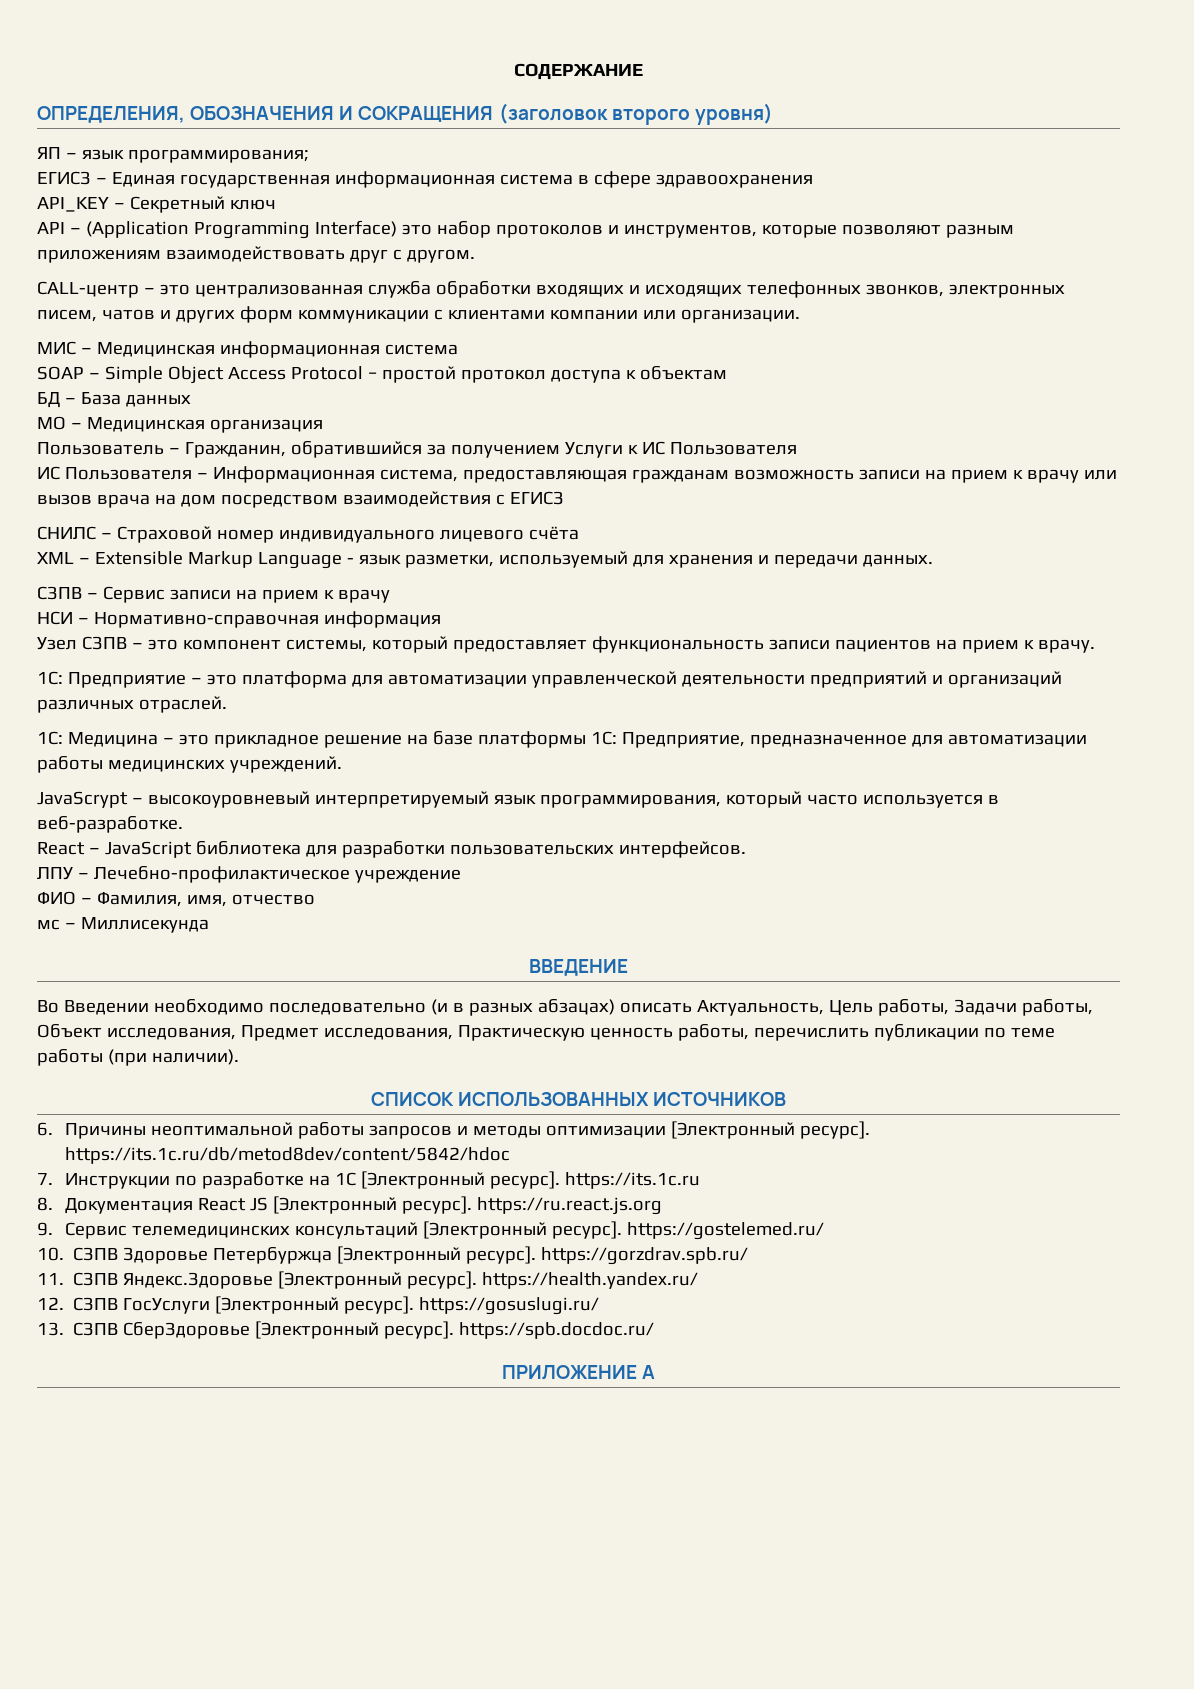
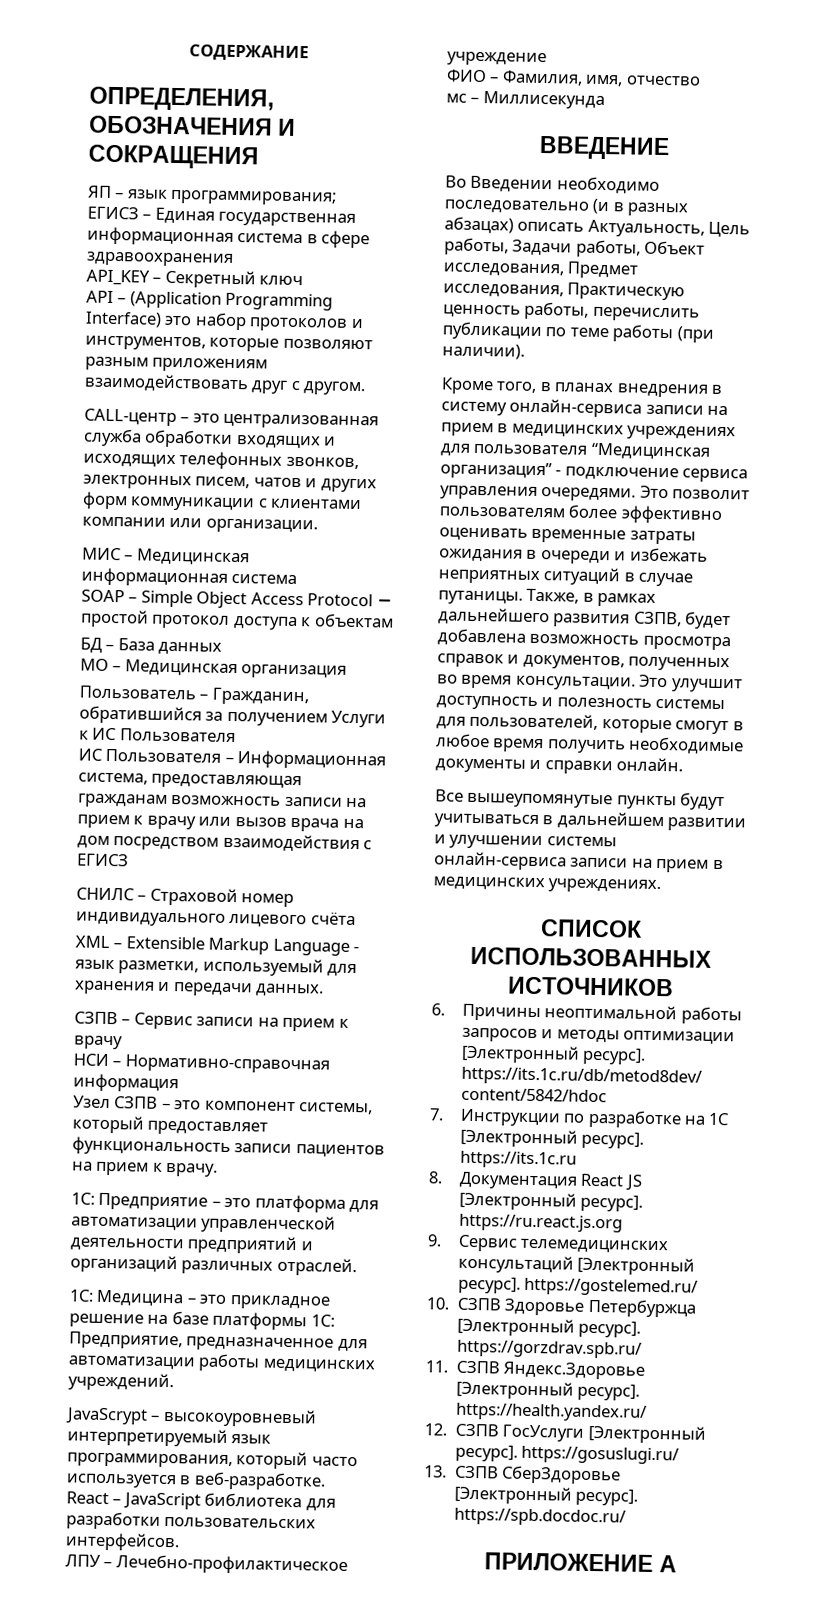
[498,103,773,125] (заголовок второго уровня) -> (259, 157) none
(239, 1057) none -> [441,377,724,398] [441,398,729,418] [441,422,737,441] [440,442,711,460] [440,461,749,483] [440,485,751,502] [439,504,723,525] [439,527,696,545] [439,547,708,565] [438,567,694,587] [438,588,657,607] [438,607,732,630] [437,628,731,651] [437,653,731,672] [437,674,743,693] [436,695,726,711] [436,712,744,735] [436,733,745,755] [435,757,684,775] [435,789,726,811] [434,811,747,832] [434,834,617,850] [434,851,724,873] [433,876,662,894] // Кроме того, в планах внедрения в систему онлайн-сервиса записи на прием в медицинских учреждениях для пользователя “Медицинская организация” - подключение сервиса управления очередями. Это позволит пользователям более эффективно оценивать временные затраты ожидания в очереди и избежать неприятных ситуаций в случае путаницы. Также, в рамках дальнейшего развития СЗПВ, будет добавлена возможность просмотра справок и документов, полученных во время консультации. Это улучшит доступность и полезность системы для пользователей, которые смогут в любое время получить необходимые документы и справки онлайн. // Все вышеупомянутые пункты будут учитываться в дальнейшем развитии и улучшении системы онлайн-сервиса записи на прием в медицинских учреждениях.

